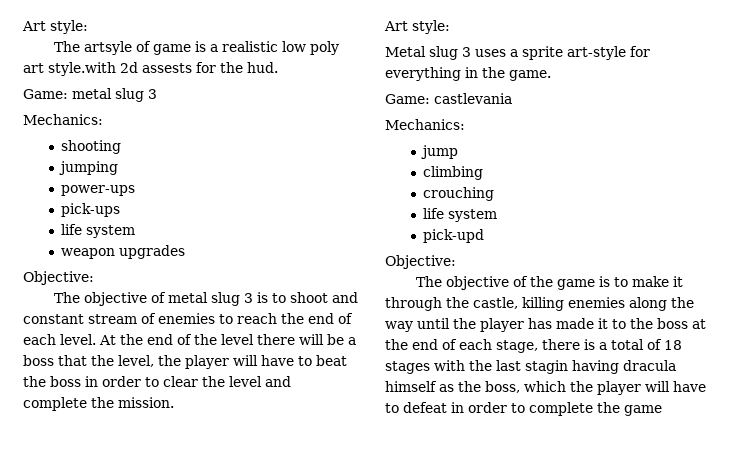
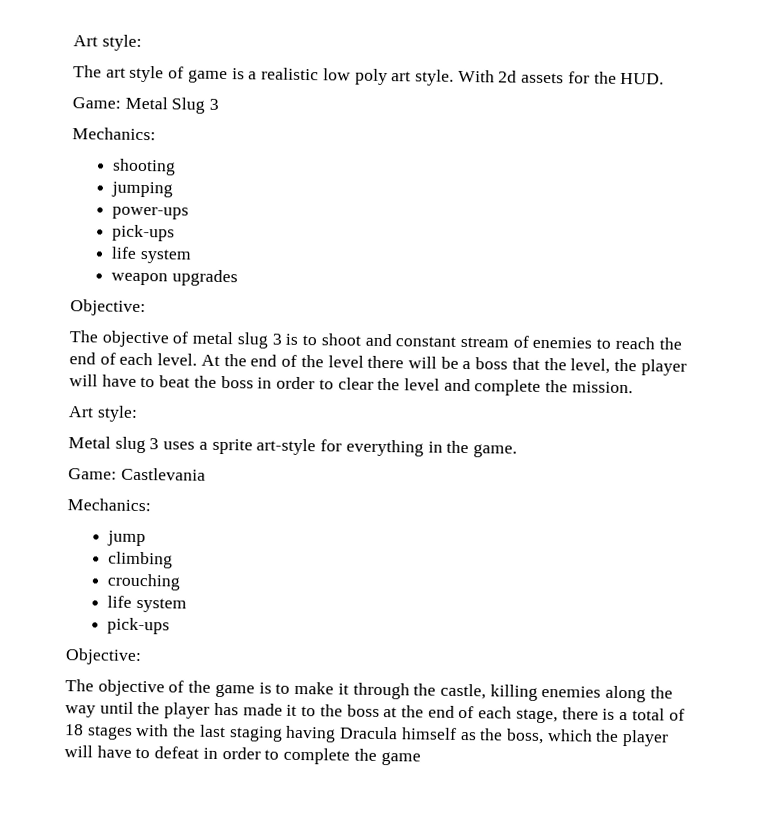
[83,41,132,55] artsyle -> [105,65,165,83] art style
[48,62,192,76] style.with 2d assests -> [414,69,565,86] style. With 2d assets
[247,62,278,73] [23,88,144,102] hud. // Game: metal slug -> [620,72,665,85] [72,96,206,114] HUD. // Game: Metal Slug
[434,93,512,104] castlevania -> [120,467,206,481] Castlevania
[423,229,485,243] pick-upd -> [107,617,171,635] pick-ups
[525,360,676,374] stagin having dracula -> [228,725,399,743] staging having Dracula

